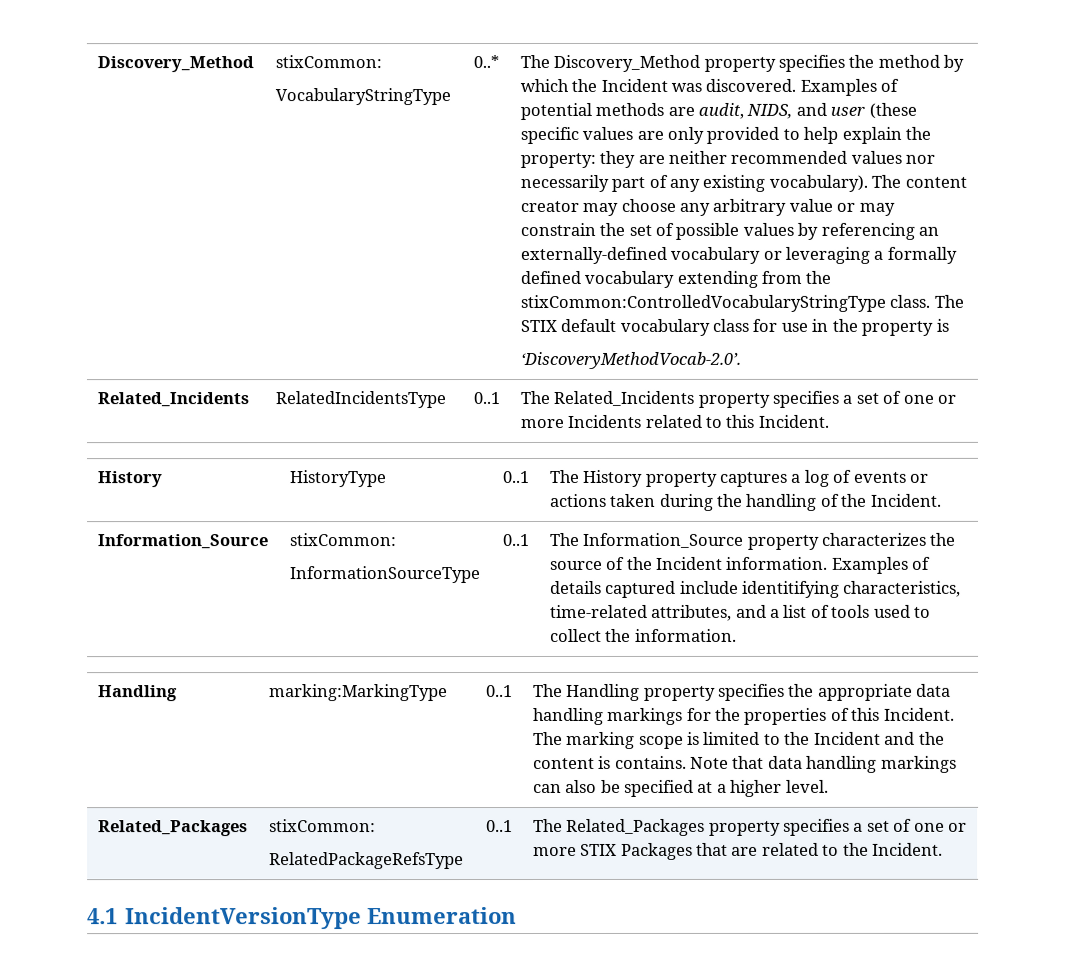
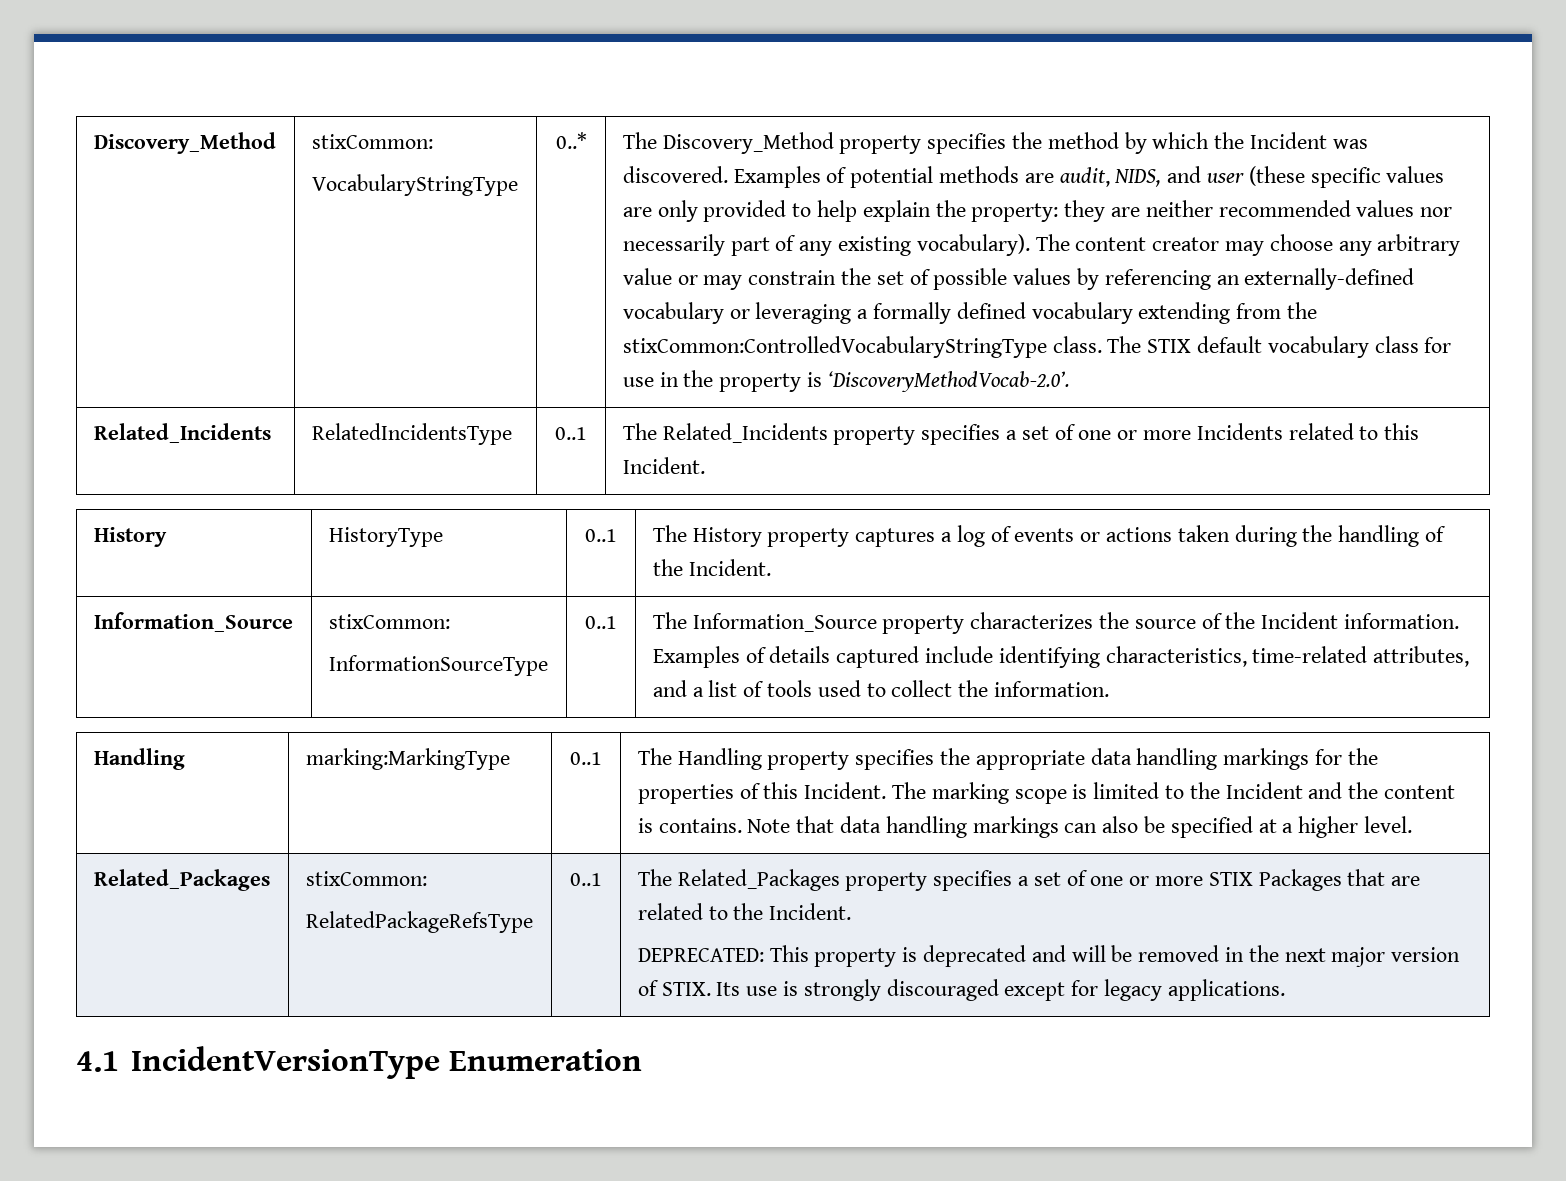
(949, 325) // -> (822, 379) none
[741,580,840,598] identitifying -> [998,646,1100,668] identifying
(944, 849) none -> [637,945,1461,967] [637,979,1285,1001] // DEPRECATED: This property is deprecated and will be removed in the next major version of STIX. Its use is strongly discouraged except for legacy applications.

